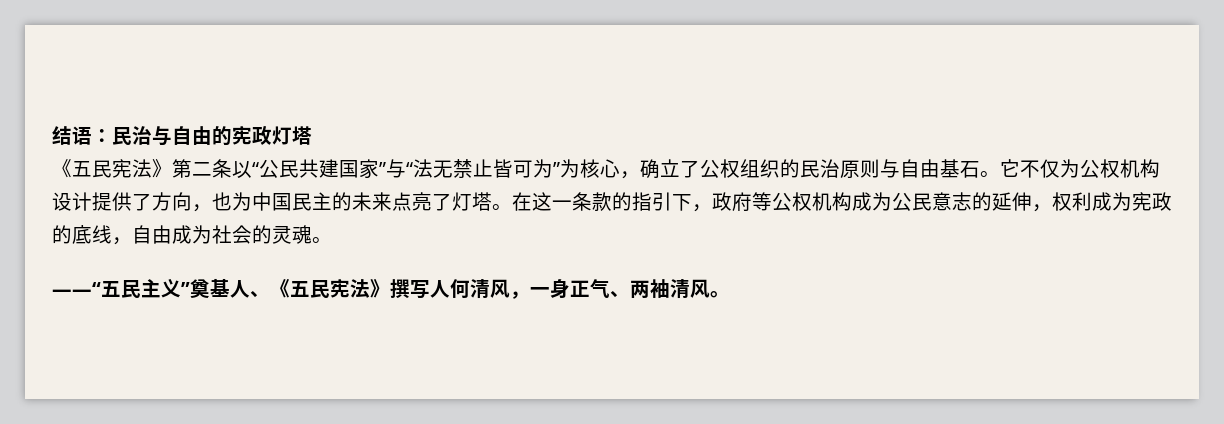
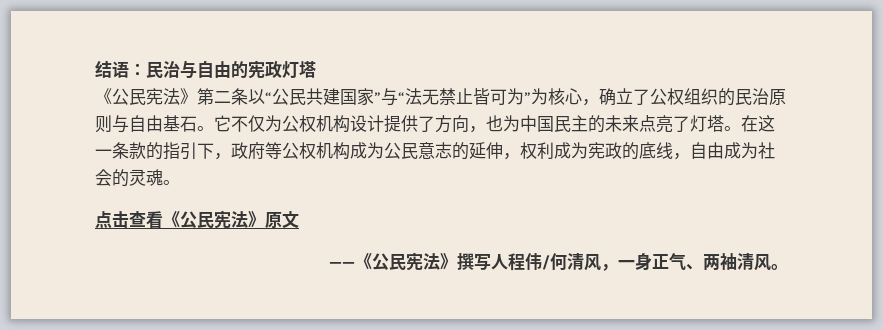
[72,161,92,177] 五 -> [112,88,129,105] 公
[52,278,310,298] ——“五民主义”奠基人、《五 -> [95,210,299,229] [329,253,389,270] 点击查看《公民宪法》原文 // ——《公
(450, 289) none -> [508,253,550,271] 程伟/

